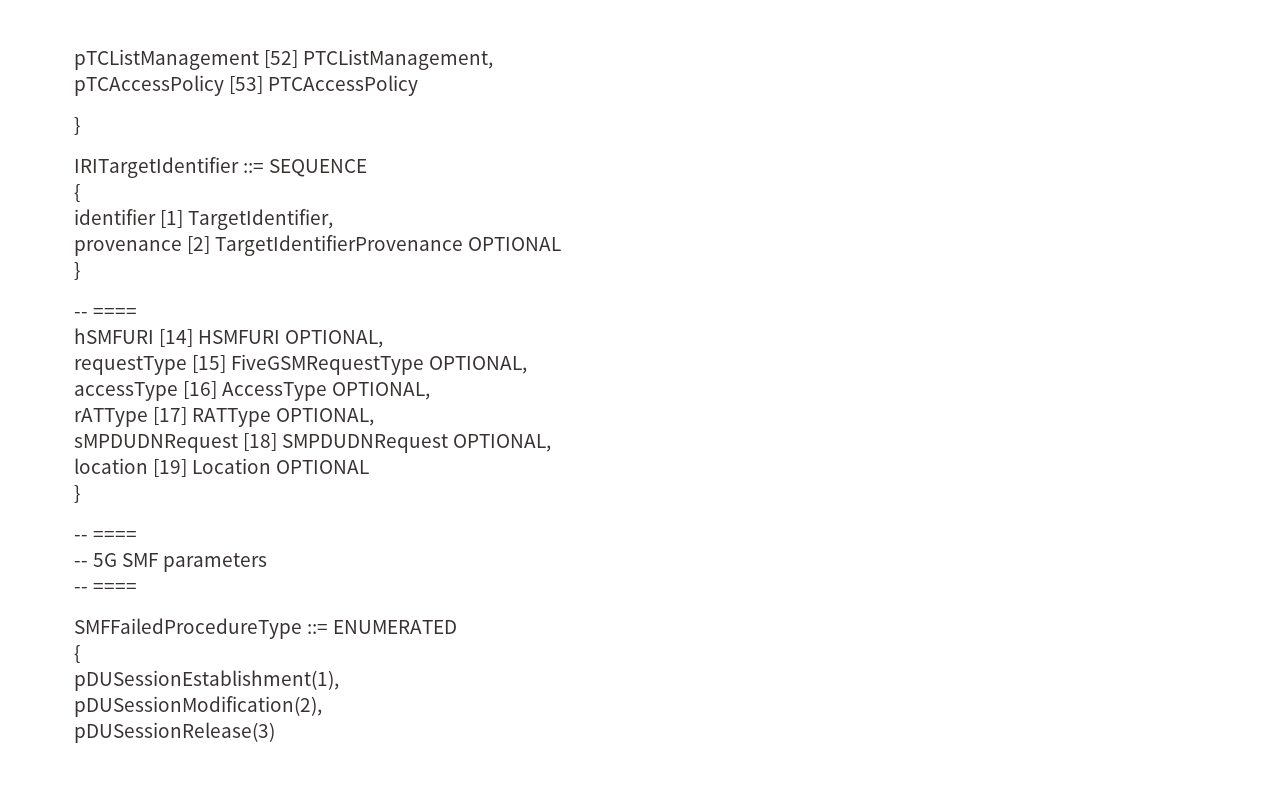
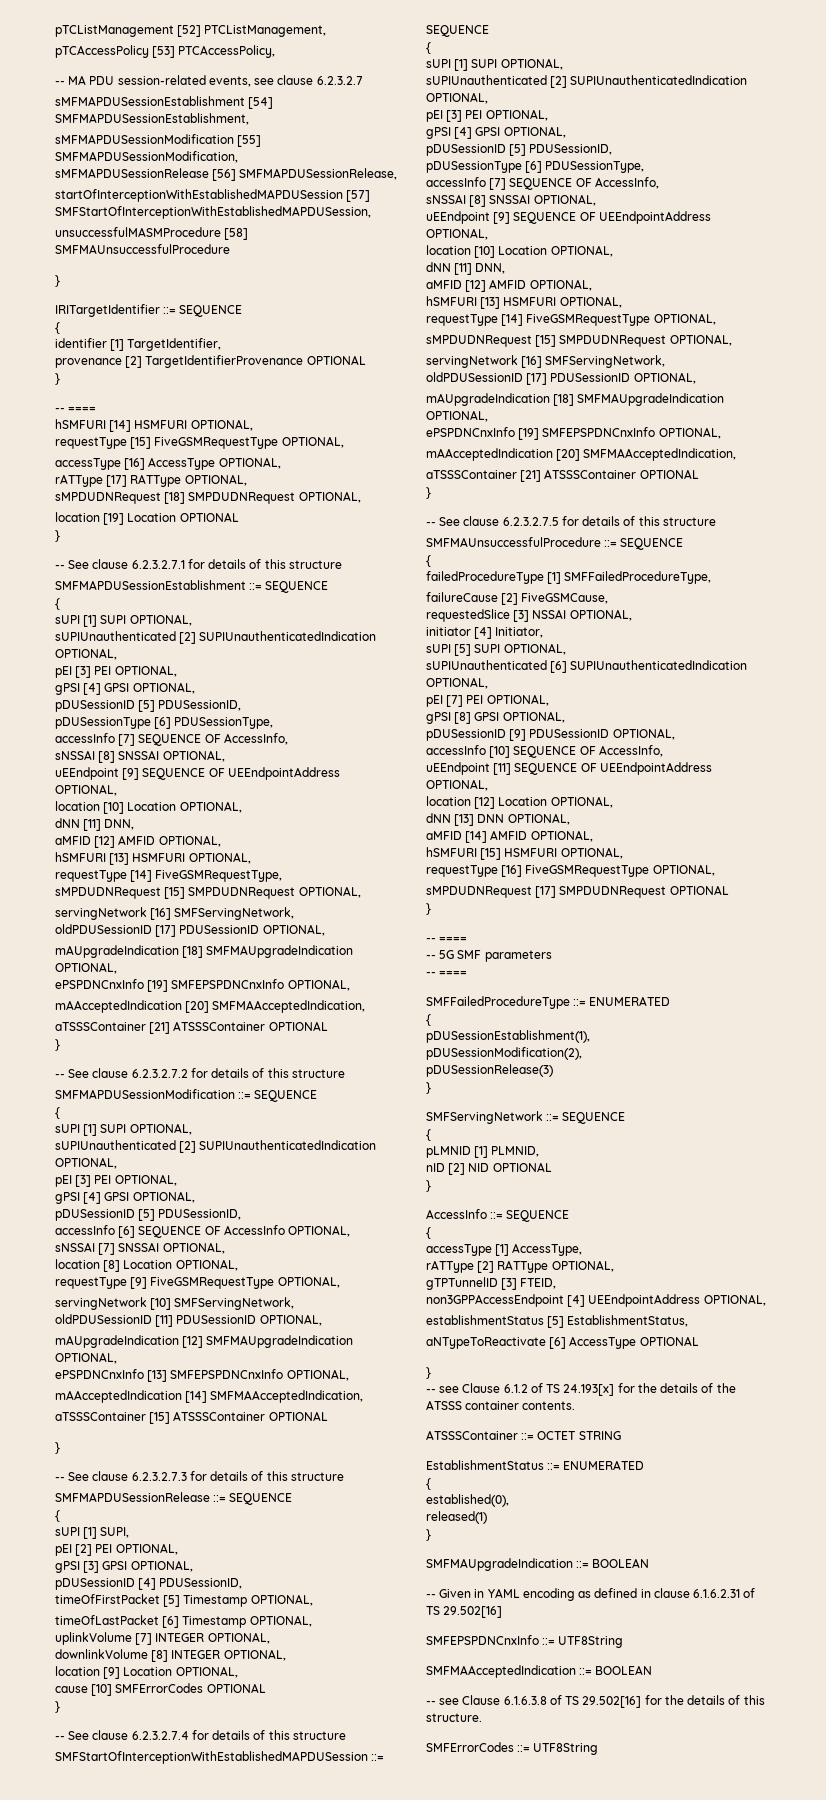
[268,75,419,96] PTCAccessPolicy -> [178,45,276,58] [55,75,363,87] [55,96,274,109] [55,113,249,125] [55,134,262,147] [55,151,238,163] [55,168,398,181] [55,189,371,202] [55,206,371,219] [55,227,249,240] [55,244,230,254] PTCAccessPolicy, // -- MA PDU session-related events, see clause 6.2.3.2.7 // sMFMAPDUSessionEstablishment [54] SMFMAPDUSessionEstablishment, // sMFMAPDUSessionModification [55] SMFMAPDUSessionModification, // sMFMAPDUSessionRelease [56] SMFMAPDUSessionRelease, // startOfInterceptionWithEstablishedMAPDUSession [57] SMFStartOfInterceptionWithEstablishedMAPDUSession, // unsuccessfulMASMProcedure [58] SMFMAUnsuccessfulProcedure
(80, 494) none -> [55,559,342,569] [55,580,329,593] [55,598,60,610] [55,614,192,627] [55,631,377,644] [55,648,117,660] [55,665,177,678] [55,682,195,695] [55,700,242,712] [55,717,274,729] [55,733,288,746] [55,750,225,763] [55,767,340,780] [55,784,117,796] [55,801,242,814] [55,818,135,831] [55,835,221,848] [55,852,251,865] [55,870,283,882] [55,886,361,899] [55,907,295,920] [55,924,325,937] [55,945,354,958] [55,962,117,974] [55,979,350,992] [55,1000,366,1013] [55,1021,328,1034] [55,1039,60,1051] [55,1068,345,1078] [55,1089,318,1102] [55,1107,60,1119] [55,1123,192,1136] [55,1140,377,1153] [55,1157,117,1169] [55,1174,177,1187] [55,1191,195,1204] [55,1209,242,1221] [55,1225,351,1238] [55,1242,225,1255] [55,1259,238,1272] [55,1276,340,1289] [55,1297,295,1310] [55,1314,322,1327] [55,1335,354,1348] [55,1352,117,1364] [55,1369,349,1382] [55,1390,364,1403] [55,1411,328,1424] [55,1442,60,1454] [55,1471,344,1481] [55,1492,293,1505] [55,1510,60,1522] [55,1527,130,1539] [55,1543,178,1556] [55,1560,193,1573] [55,1578,243,1590] [55,1594,313,1607] [55,1615,312,1628] [55,1632,270,1645] [55,1649,286,1662] [55,1666,238,1679] [55,1683,266,1696] [55,1701,60,1713] [55,1730,346,1740] [55,1751,385,1764] [426,25,489,37] [426,42,431,54] [426,58,563,71] [426,75,748,88] [426,92,488,104] [426,109,548,122] [426,126,566,139] [426,144,613,156] [426,161,645,173] [426,177,659,190] [426,194,596,207] [426,211,711,224] [426,228,488,240] [426,245,613,258] [426,262,506,275] [426,279,592,292] [426,296,622,309] [426,313,716,326] [426,334,732,347] [426,355,666,368] [426,372,696,385] [426,393,725,406] [426,410,488,422] [426,427,721,440] [426,448,737,461] [426,469,699,482] [426,487,431,499] [426,516,716,526] [426,537,684,550] [426,555,431,567] [426,571,712,584] [426,592,609,605] [426,609,632,622] [426,627,544,639] [426,643,566,656] [426,660,748,673] [426,677,488,689] [426,694,549,707] [426,711,565,724] [426,728,675,741] [426,745,663,758] [426,762,712,775] [426,779,488,791] [426,796,613,809] [426,813,570,826] [426,830,593,843] [426,847,623,860] [426,864,715,877] [426,885,729,898] [426,903,431,915] // -- See clause 6.2.3.2.7.1 for details of this structure // SMFMAPDUSessionEstablishment ::= SEQUENCE // { // sUPI [1] SUPI OPTIONAL, // sUPIUnauthenticated [2] SUPIUnauthenticatedIndication OPTIONAL, // pEI [3] PEI OPTIONAL, // gPSI [4] GPSI OPTIONAL, // pDUSessionID [5] PDUSessionID, // pDUSessionType [6] PDUSessionType, // accessInfo [7] SEQUENCE OF AccessInfo, // sNSSAI [8] SNSSAI OPTIONAL, // uEEndpoint [9] SEQUENCE OF UEEndpointAddress OPTIONAL, // location [10] Location OPTIONAL, // dNN [11] DNN, // aMFID [12] AMFID OPTIONAL, // hSMFURI [13] HSMFURI OPTIONAL, // requestType [14] FiveGSMRequestType, // sMPDUDNRequest [15] SMPDUDNRequest OPTIONAL, // servingNetwork [16] SMFServingNetwork, // oldPDUSessionID [17] PDUSessionID OPTIONAL, // mAUpgradeIndication [18] SMFMAUpgradeIndication OPTIONAL, // ePSPDNCnxInfo [19] SMFEPSPDNCnxInfo OPTIONAL, // mAAcceptedIndication [20] SMFMAAcceptedIndication, // aTSSSContainer [21] ATSSSContainer OPTIONAL // } // -- See clause 6.2.3.2.7.2 for details of this structure // SMFMAPDUSessionModification ::= SEQUENCE // { // sUPI [1] SUPI OPTIONAL, // sUPIUnauthenticated [2] SUPIUnauthenticatedIndication OPTIONAL, // pEI [3] PEI OPTIONAL, // gPSI [4] GPSI OPTIONAL, // pDUSessionID [5] PDUSessionID, // accessInfo [6] SEQUENCE OF AccessInfo OPTIONAL, // sNSSAI [7] SNSSAI OPTIONAL, // location [8] Location OPTIONAL, // requestType [9] FiveGSMRequestType OPTIONAL, // servingNetwork [10] SMFServingNetwork, // oldPDUSessionID [11] PDUSessionID OPTIONAL, // mAUpgradeIndication [12] SMFMAUpgradeIndication OPTIONAL, // ePSPDNCnxInfo [13] SMFEPSPDNCnxInfo OPTIONAL, // mAAcceptedIndication [14] SMFMAAcceptedIndication, // aTSSSContainer [15] ATSSSContainer OPTIONAL // } // -- See clause 6.2.3.2.7.3 for details of this structure // SMFMAPDUSessionRelease ::= SEQUENCE // { // sUPI [1] SUPI, // pEI [2] PEI OPTIONAL, // gPSI [3] GPSI OPTIONAL, // pDUSessionID [4] PDUSessionID, // timeOfFirstPacket [5] Timestamp OPTIONAL, // timeOfLastPacket [6] Timestamp OPTIONAL, // uplinkVolume [7] INTEGER OPTIONAL, // downlinkVolume [8] INTEGER OPTIONAL, // location [9] Location OPTIONAL, // cause [10] SMFErrorCodes OPTIONAL // } // -- See clause 6.2.3.2.7.4 for details of this structure // SMFStartOfInterceptionWithEstablishedMAPDUSession ::= SEQUENCE // { // sUPI [1] SUPI OPTIONAL, // sUPIUnauthenticated [2] SUPIUnauthenticatedIndication OPTIONAL, // pEI [3] PEI OPTIONAL, // gPSI [4] GPSI OPTIONAL, // pDUSessionID [5] PDUSessionID, // pDUSessionType [6] PDUSessionType, // accessInfo [7] SEQUENCE OF AccessInfo, // sNSSAI [8] SNSSAI OPTIONAL, // uEEndpoint [9] SEQUENCE OF UEEndpointAddress OPTIONAL, // location [10] Location OPTIONAL, // dNN [11] DNN, // aMFID [12] AMFID OPTIONAL, // hSMFURI [13] HSMFURI OPTIONAL, // requestType [14] FiveGSMRequestType OPTIONAL, // sMPDUDNRequest [15] SMPDUDNRequest OPTIONAL, // servingNetwork [16] SMFServingNetwork, // oldPDUSessionID [17] PDUSessionID OPTIONAL, // mAUpgradeIndication [18] SMFMAUpgradeIndication OPTIONAL, // ePSPDNCnxInfo [19] SMFEPSPDNCnxInfo OPTIONAL, // mAAcceptedIndication [20] SMFMAAcceptedIndication, // aTSSSContainer [21] ATSSSContainer OPTIONAL // } // -- See clause 6.2.3.2.7.5 for details of this structure // SMFMAUnsuccessfulProcedure ::= SEQUENCE // { // failedProcedureType [1] SMFFailedProcedureType, // failureCause [2] FiveGSMCause, // requestedSlice [3] NSSAI OPTIONAL, // initiator [4] Initiator, // sUPI [5] SUPI OPTIONAL, // sUPIUnauthenticated [6] SUPIUnauthenticatedIndication OPTIONAL, // pEI [7] PEI OPTIONAL, // gPSI [8] GPSI OPTIONAL, // pDUSessionID [9] PDUSessionID OPTIONAL, // accessInfo [10] SEQUENCE OF AccessInfo, // uEEndpoint [11] SEQUENCE OF UEEndpointAddress OPTIONAL, // location [12] Location OPTIONAL, // dNN [13] DNN OPTIONAL, // aMFID [14] AMFID OPTIONAL, // hSMFURI [15] HSMFURI OPTIONAL, // requestType [16] FiveGSMRequestType OPTIONAL, // sMPDUDNRequest [17] SMPDUDNRequest OPTIONAL // }
(275, 732) none -> [426,1082,431,1094] [426,1111,626,1124] [426,1129,431,1141] [426,1146,540,1158] [426,1162,552,1175] [426,1180,431,1192] [426,1209,570,1222] [426,1227,431,1239] [426,1243,583,1256] [426,1260,614,1273] [426,1277,557,1290] [426,1294,766,1307] [426,1315,689,1328] [426,1336,699,1349] [426,1367,431,1379] [426,1383,736,1396] [426,1400,576,1410] [426,1430,621,1440] [426,1460,645,1470] [426,1478,431,1490] [426,1494,509,1507] [426,1511,487,1524] [426,1529,431,1541] [426,1558,650,1571] [426,1588,756,1601] [426,1606,503,1618] [426,1635,624,1648] [426,1665,653,1678] [426,1695,765,1708] [426,1713,482,1722] [426,1742,599,1755] // } // SMFServingNetwork ::= SEQUENCE // { // pLMNID [1] PLMNID, // nID [2] NID OPTIONAL // } // AccessInfo ::= SEQUENCE // { // accessType [1] AccessType, // rATType [2] RATType OPTIONAL, // gTPTunnelID [3] FTEID, // non3GPPAccessEndpoint [4] UEEndpointAddress OPTIONAL, // establishmentStatus [5] EstablishmentStatus, // aNTypeToReactivate [6] AccessType OPTIONAL // } // -- see Clause 6.1.2 of TS 24.193[x] for the details of the ATSSS container contents. // ATSSSContainer ::= OCTET STRING // EstablishmentStatus ::= ENUMERATED // { // established(0), // released(1) // } // SMFMAUpgradeIndication ::= BOOLEAN // -- Given in YAML encoding as defined in clause 6.1.6.2.31 of TS 29.502[16] // SMFEPSPDNCnxInfo ::= UTF8String // SMFMAAcceptedIndication ::= BOOLEAN // -- see Clause 6.1.6.3.8 of TS 29.502[16] for the details of this structure. // SMFErrorCodes ::= UTF8String

